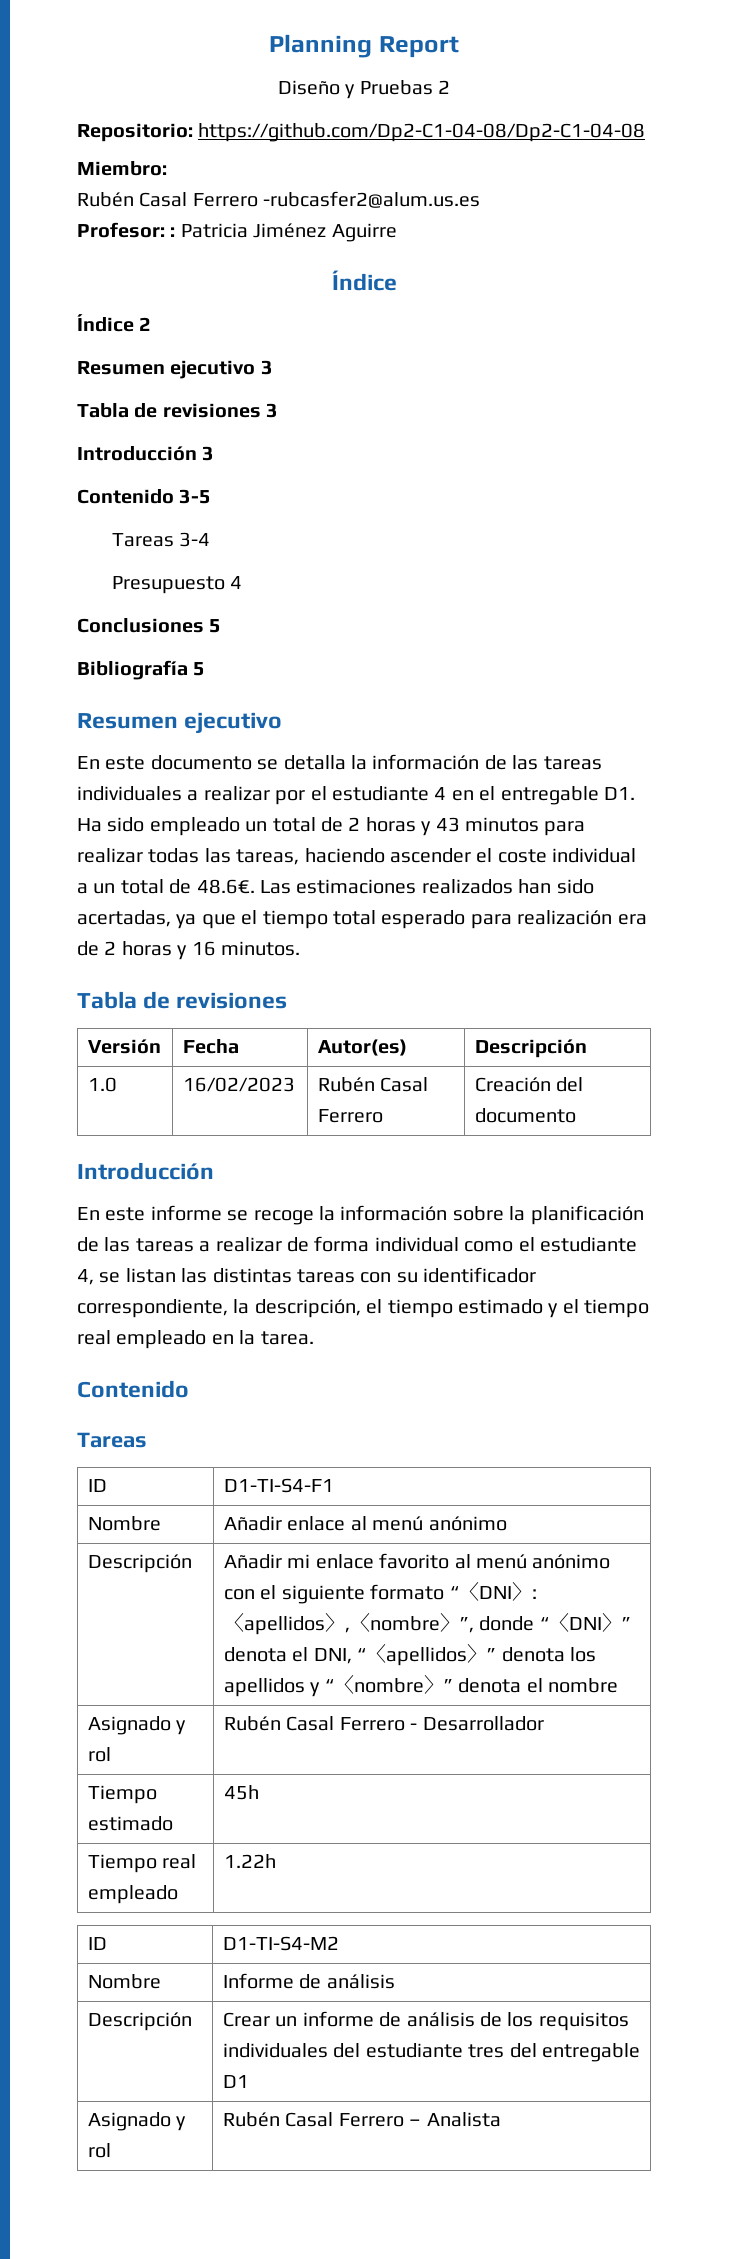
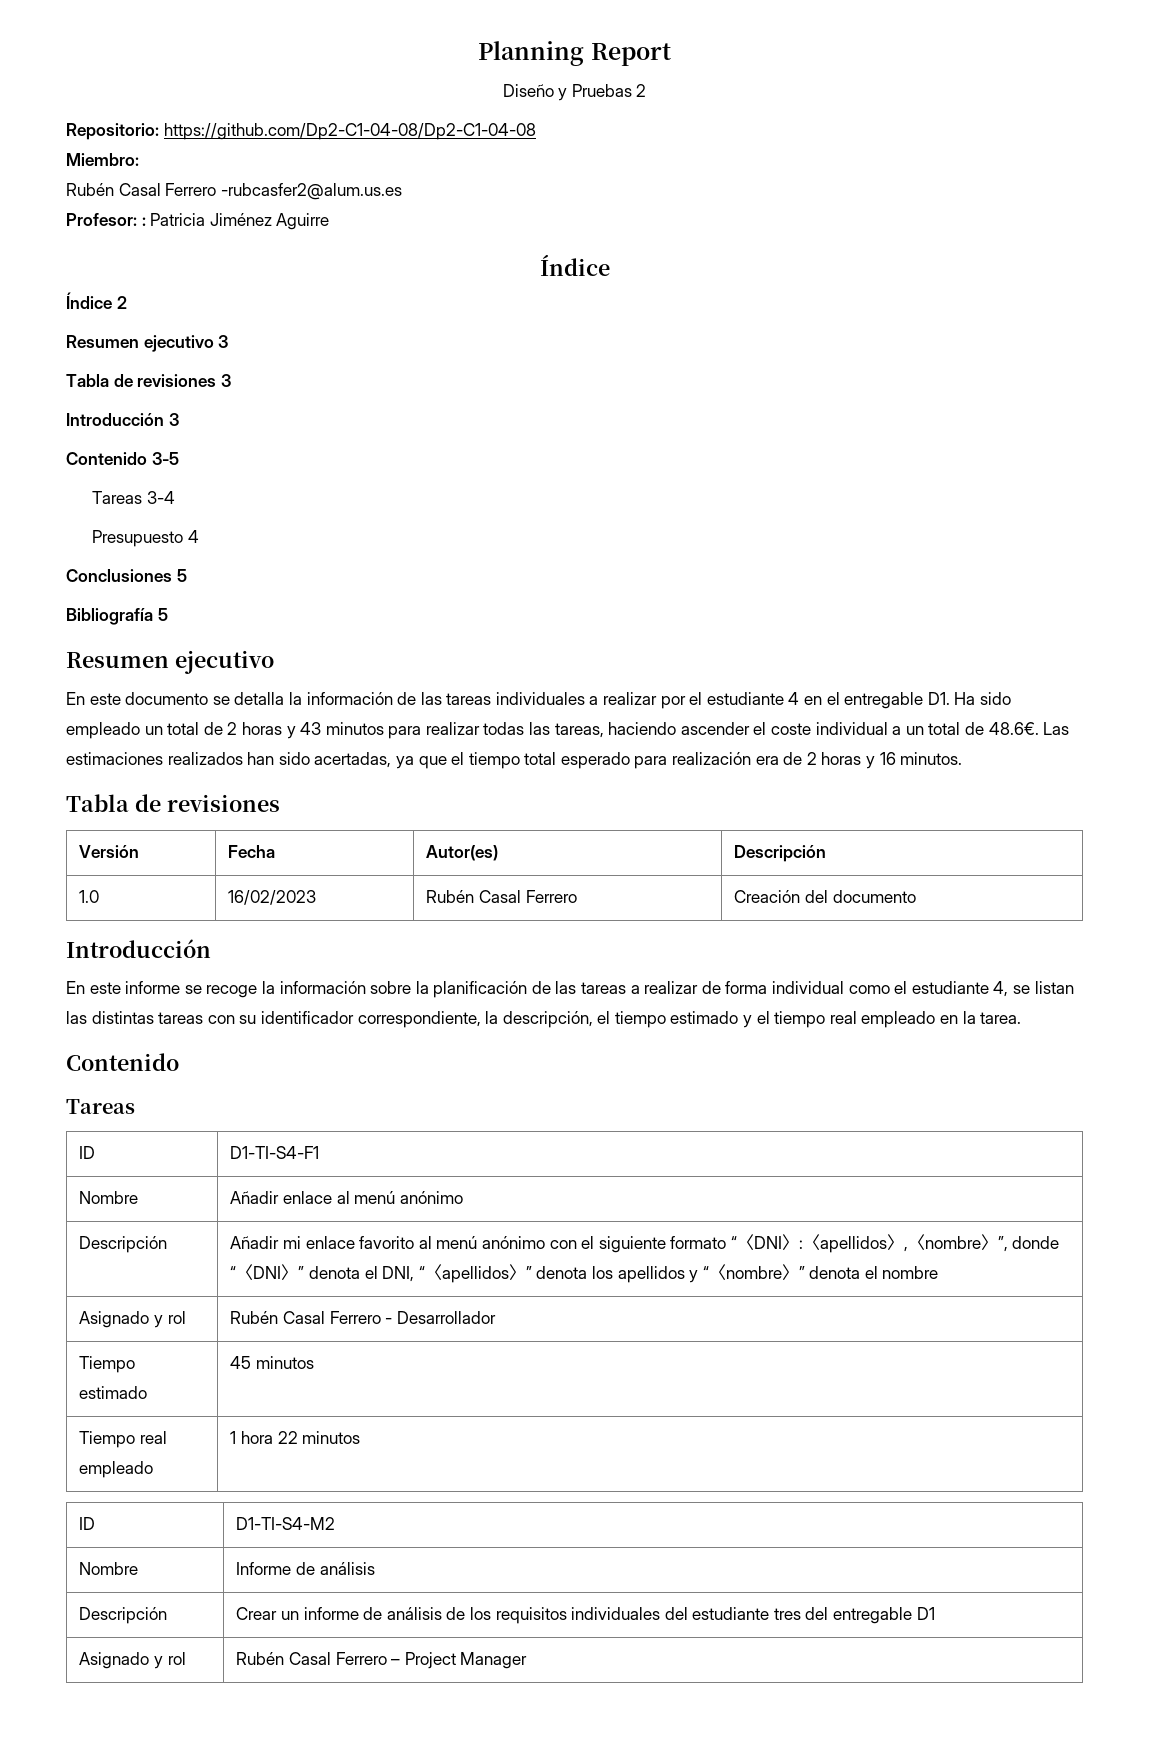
[223,1785,259,1800] 45h -> [230,1356,314,1369] 45 minutos
[223,1854,276,1868] 1.22h -> [230,1431,361,1444] 1 hora 22 minutos
[426,2112,501,2127] Analista -> [404,1652,528,1669] Project Manager

